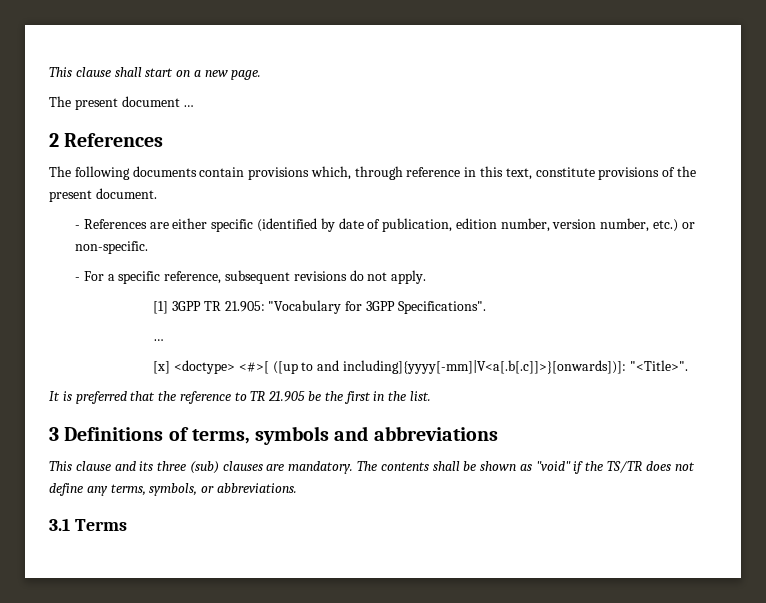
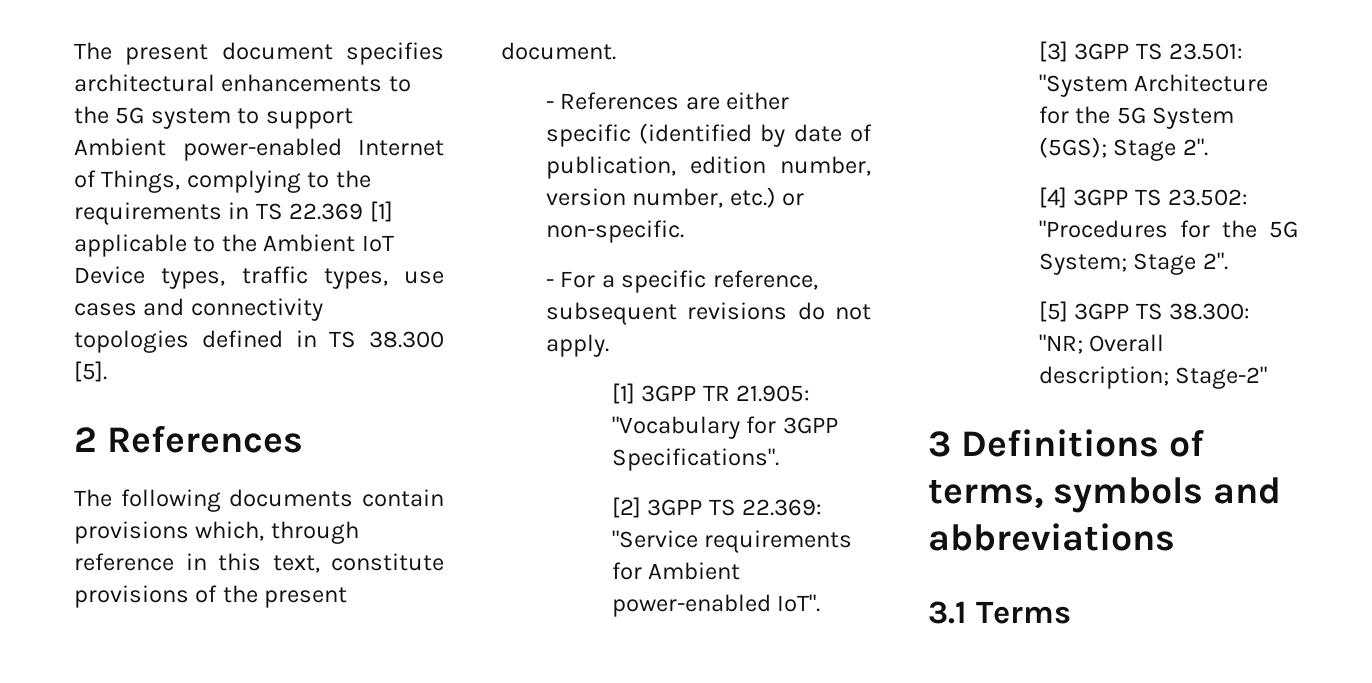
[49,67,262,80] [49,96,195,110] This clause shall start on a new page. // The present document … -> [74,42,444,65] [74,74,411,92] [74,106,353,129] [74,138,444,161] [74,170,371,193] [74,201,393,225] [74,234,394,257] [74,266,444,289] [74,298,323,321] [74,330,444,353] [74,361,107,382] The present document specifies architectural enhancements to the 5G system to support Ambient power-enabled Internet of Things, complying to the requirements in TS 22.369 [1] applicable to the Ambient IoT Device types, traffic types, use cases and connectivity topologies defined in TS 38.300 [5].
[153,339,165,341] [153,360,688,374] [49,391,431,404] … // [x] <doctype> <#>[ ([up to and including]{yyyy[-mm]|V<a[.b[.c]]>}[onwards])]: "<Title>". // It is preferred that the reference to TR 21.905 be the first in the list. -> [612,497,823,518] [612,530,853,553] [612,562,741,580] [612,594,821,617] [1039,41,1244,62] [1039,74,1269,97] [1039,106,1235,129] [1039,137,1208,161] [1039,187,1249,208] [1039,220,1298,238] [1039,252,1228,275] [1039,301,1251,322] [1039,334,1165,354] [1039,366,1268,389] [2] 3GPP TS 22.369: "Service requirements for Ambient power-enabled IoT". // [3] 3GPP TS 23.501: "System Architecture for the 5G System (5GS); Stage 2". // [4] 3GPP TS 23.502: "Procedures for the 5G System; Stage 2". // [5] 3GPP TS 38.300: "NR; Overall description; Stage-2"
[49,461,695,474] [49,483,297,496] // This clause and its three (sub) clauses are mandatory. The contents shall be shown as "void" if the TS/TR does not define any terms, symbols, or abbreviations. -> (1175, 537) none

